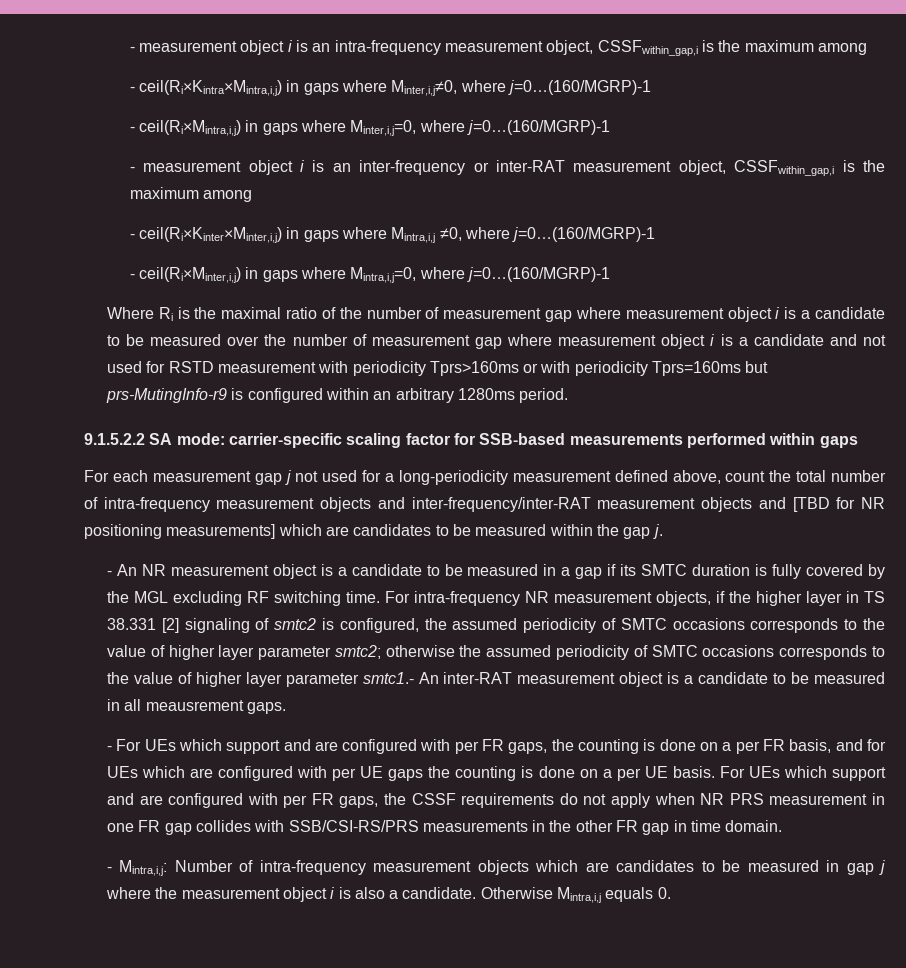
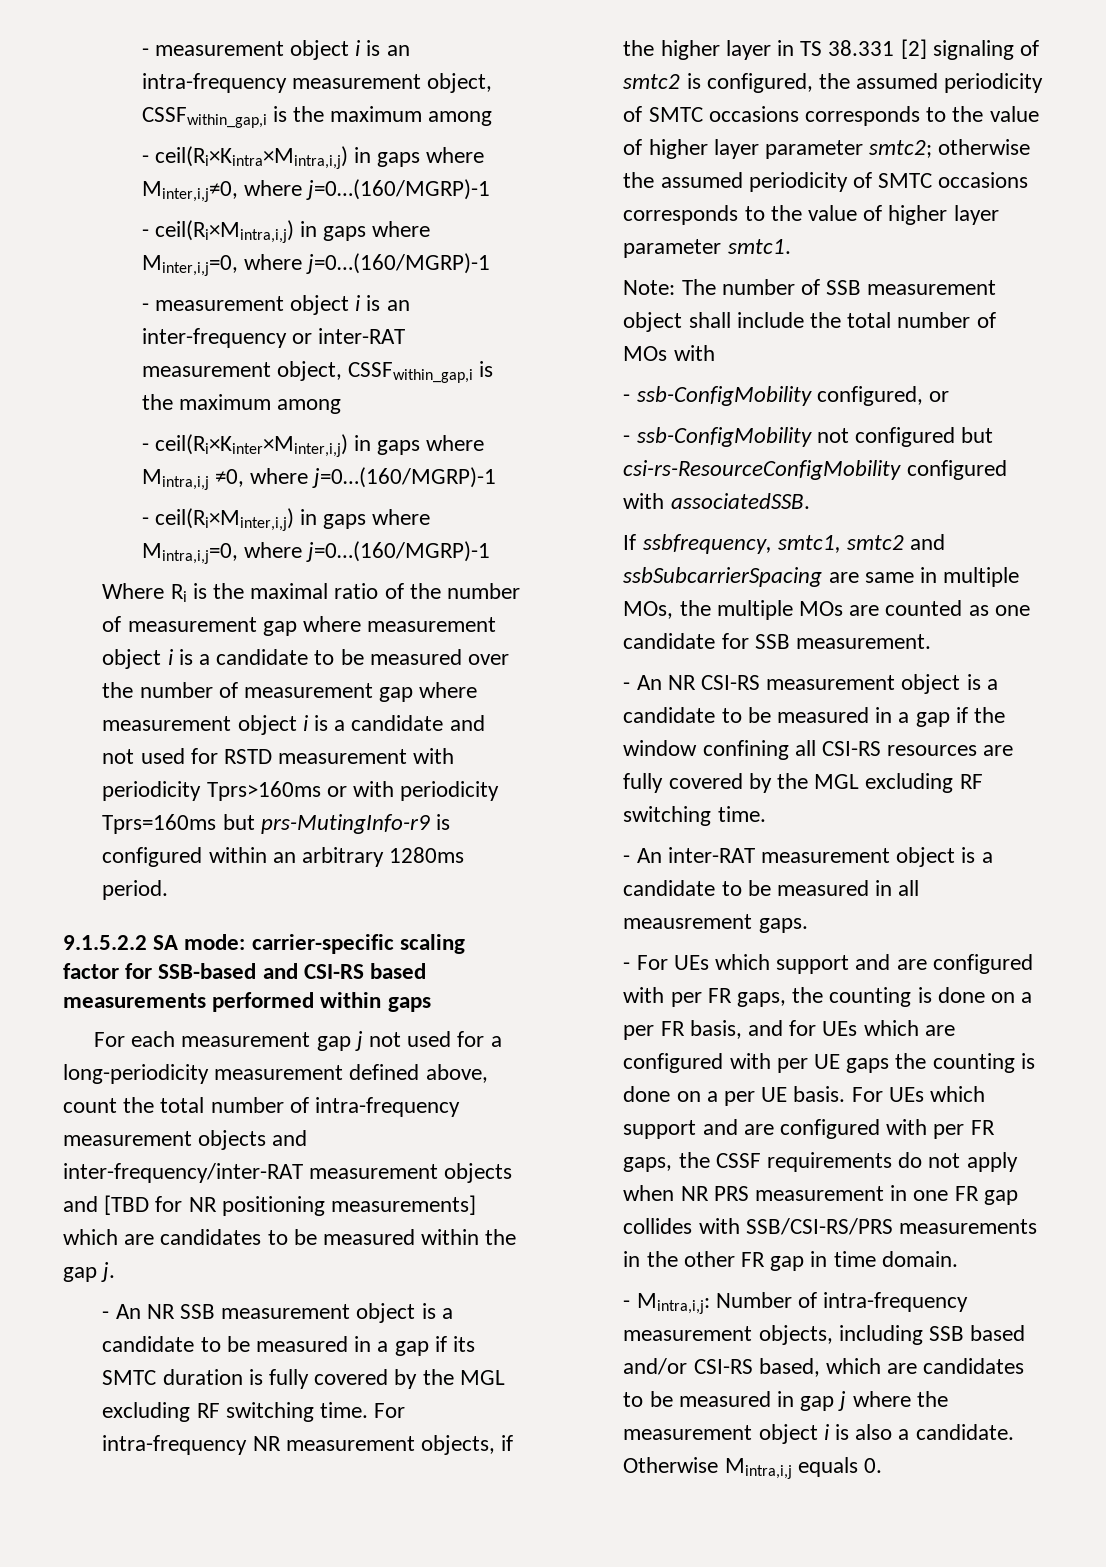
(566, 439) none -> [262,963,427,979] and CSI-RS based
(166, 570) none -> [179,1304,215,1319] SSB
[362,672,414,684] smtc1.- -> [727,239,791,254] [623,279,997,295] [623,312,996,332] [623,345,715,361] [623,386,949,406] [623,427,994,447] [623,460,1007,480] [623,493,810,509] [623,534,946,554] [623,567,1020,587] [623,600,1030,620] [623,633,931,649] [623,674,998,694] [623,707,1005,727] [623,740,1014,760] [623,773,983,793] [623,806,766,826] [623,855,631,863] smtc1. // Note: The number of SSB measurement object shall include the total number of MOs with // - ssb-ConfigMobility configured, or // - ssb-ConfigMobility not configured but csi-rs-ResourceConfigMobility configured with associatedSSB. // If ssbfrequency, smtc1, smtc2 and ssbSubcarrierSpacing are same in multiple MOs, the multiple MOs are counted as one candidate for SSB measurement. // - An NR CSI-RS measurement object is a candidate to be measured in a gap if the window confining all CSI-RS resources are fully covered by the MGL excluding RF switching time. // -
[477,860,529,875] objects -> [758,1325,1026,1345] [623,1358,820,1377] objects, including SSB based and/or CSI-RS based,

